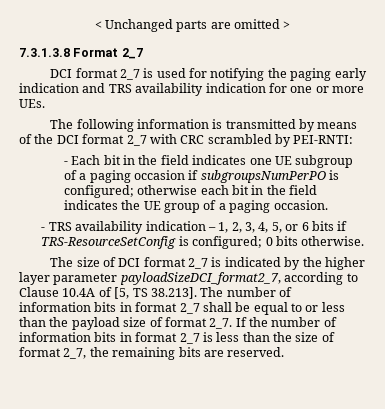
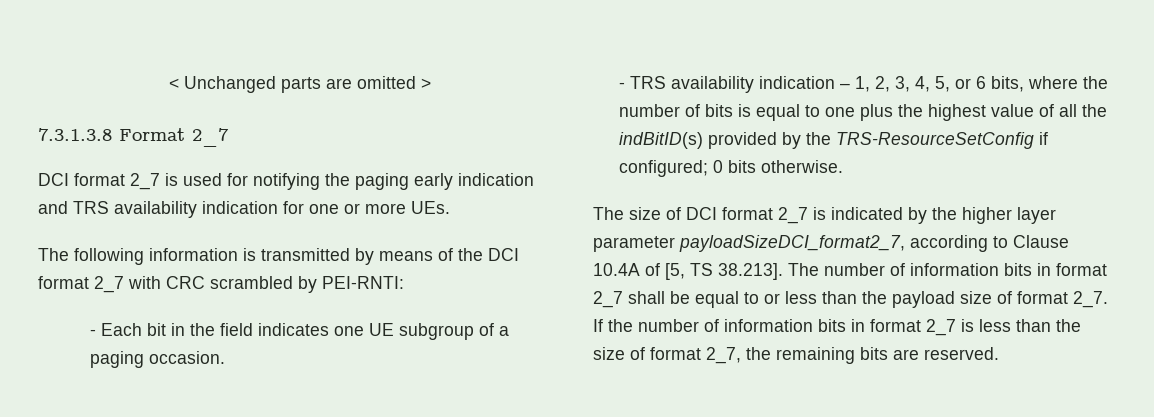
[134,170,340,183] [63,185,318,198] [63,200,271,213] occasion if subgroupsNumPerPO is configured; otherwise each bit in the field indicates the UE group of a paging -> (144, 359) none
[311,221,348,231] [41,236,189,249] bits if TRS-ResourceSetConfig is -> [990,76,1108,92] [618,104,1107,121] [618,132,1048,149] bits, where the number of bits is equal to one plus the highest value of all the indBitID(s) provided by the TRS-ResourceSetConfig if

